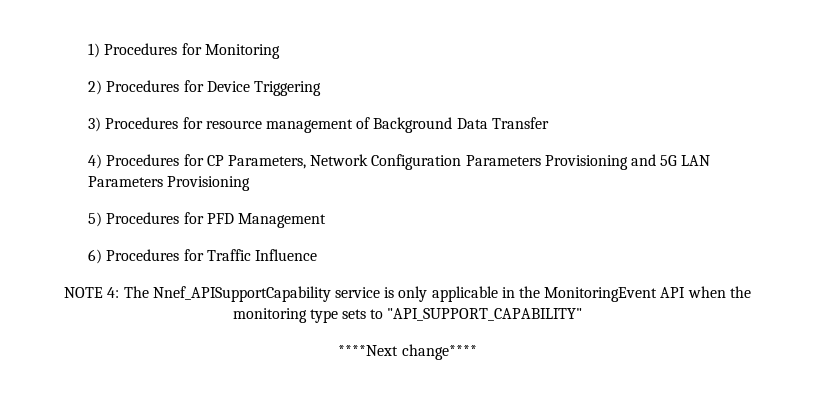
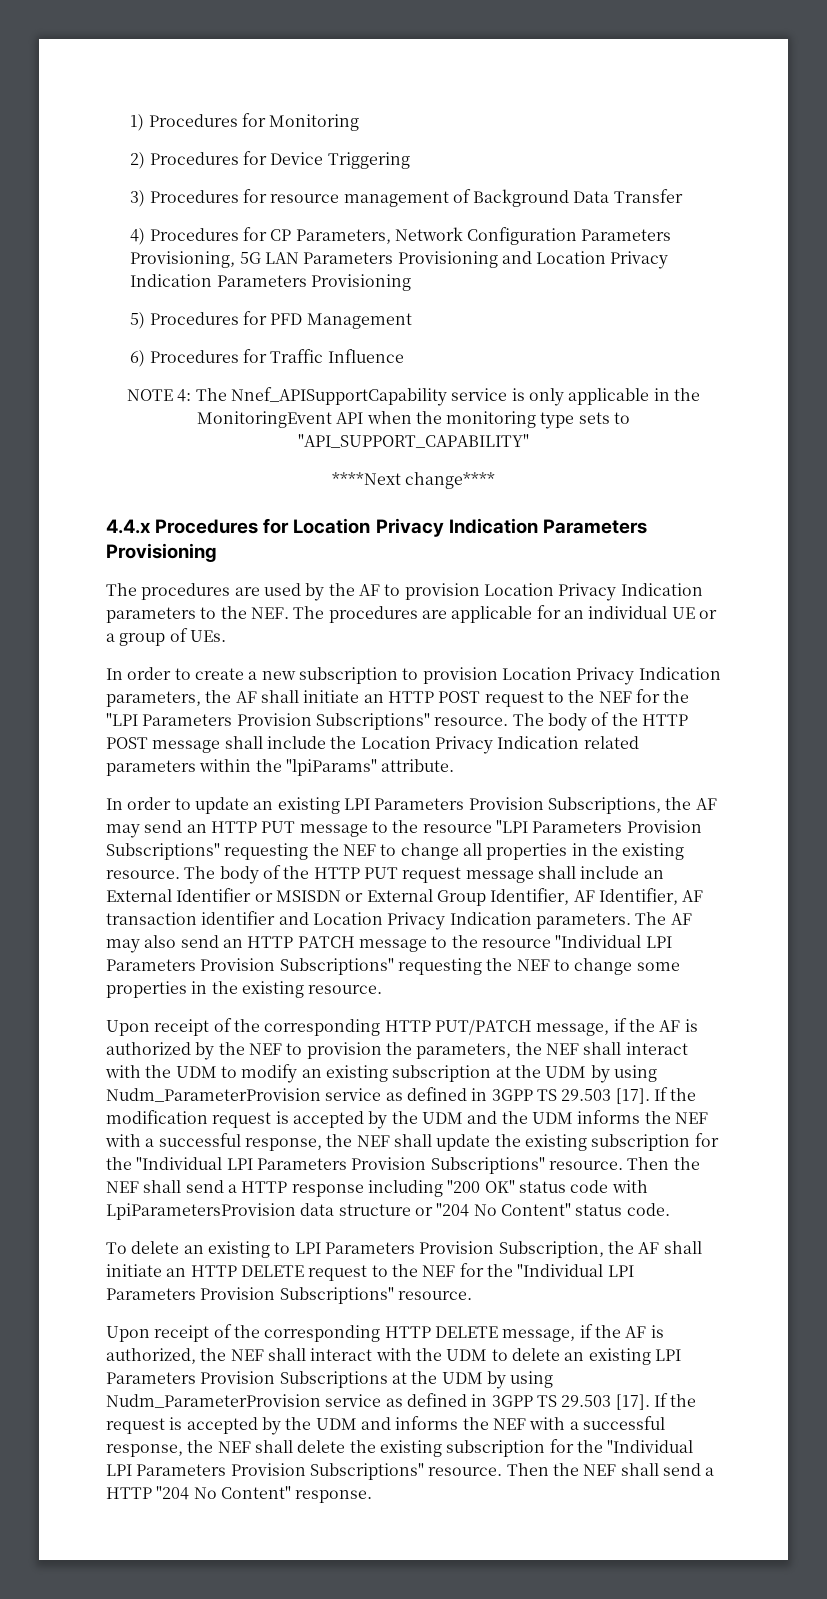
[544,154,711,170] Provisioning and 5G LAN -> [130,251,669,269] [130,274,213,287] Provisioning, 5G LAN Parameters Provisioning and Location Privacy Indication
(477, 352) none -> [106,518,647,537] [106,543,217,562] [106,583,703,601] [106,605,717,623] [106,628,226,646] [106,667,721,685] [106,689,690,707] [106,712,688,731] [106,736,639,754] [106,759,455,776] [106,797,717,814] [106,820,702,838] [106,843,685,860] [106,865,664,884] [106,888,704,906] [106,911,692,930] [106,935,672,953] [106,958,680,975] [106,981,383,998] [106,1018,698,1036] [106,1042,688,1060] [105,1064,657,1083] [106,1087,697,1104] [106,1110,708,1129] [105,1133,719,1151] [106,1157,700,1174] [106,1180,648,1197] [106,1203,670,1220] [106,1241,702,1258] [106,1263,634,1281] [106,1287,472,1304] [106,1324,664,1342] [106,1348,681,1365] [106,1371,554,1389] [106,1393,697,1410] [106,1416,665,1435] [106,1439,694,1457] [106,1463,715,1480] [106,1486,373,1503] // 4.4.x Procedures for Location Privacy Indication Parameters Provisioning // The procedures are used by the AF to provision Location Privacy Indication parameters to the NEF. The procedures are applicable for an individual UE or a group of UEs. // In order to create a new subscription to provision Location Privacy Indication parameters, the AF shall initiate an HTTP POST request to the NEF for the "LPI Parameters Provision Subscriptions" resource. The body of the HTTP POST message shall include the Location Privacy Indication related parameters within the "lpiParams" attribute. // In order to update an existing LPI Parameters Provision Subscriptions, the AF may send an HTTP PUT message to the resource "LPI Parameters Provision Subscriptions" requesting the NEF to change all properties in the existing resource. The body of the HTTP PUT request message shall include an External Identifier or MSISDN or External Group Identifier, AF Identifier, AF transaction identifier and Location Privacy Indication parameters. The AF may also send an HTTP PATCH message to the resource "Individual LPI Parameters Provision Subscriptions" requesting the NEF to change some properties in the existing resource. // Upon receipt of the corresponding HTTP PUT/PATCH message, if the AF is authorized by the NEF to provision the parameters, the NEF shall interact with the UDM to modify an existing subscription at the UDM by using Nudm_ParameterProvision service as defined in 3GPP TS 29.503 [17]. If the modification request is accepted by the UDM and the UDM informs the NEF with a successful response, the NEF shall update the existing subscription for the "Individual LPI Parameters Provision Subscriptions" resource. Then the NEF shall send a HTTP response including "200 OK" status code with LpiParametersProvision data structure or "204 No Content" status code. // To delete an existing to LPI Parameters Provision Subscription, the AF shall initiate an HTTP DELETE request to the NEF for the "Individual LPI Parameters Provision Subscriptions" resource. // Upon receipt of the corresponding HTTP DELETE message, if the AF is authorized, the NEF shall interact with the UDM to delete an existing LPI Parameters Provision Subscriptions at the UDM by using Nudm_ParameterProvision service as defined in 3GPP TS 29.503 [17]. If the request is accepted by the UDM and informs the NEF with a successful response, the NEF shall delete the existing subscription for the "Individual LPI Parameters Provision Subscriptions" resource. Then the NEF shall send a HTTP "204 No Content" response.

